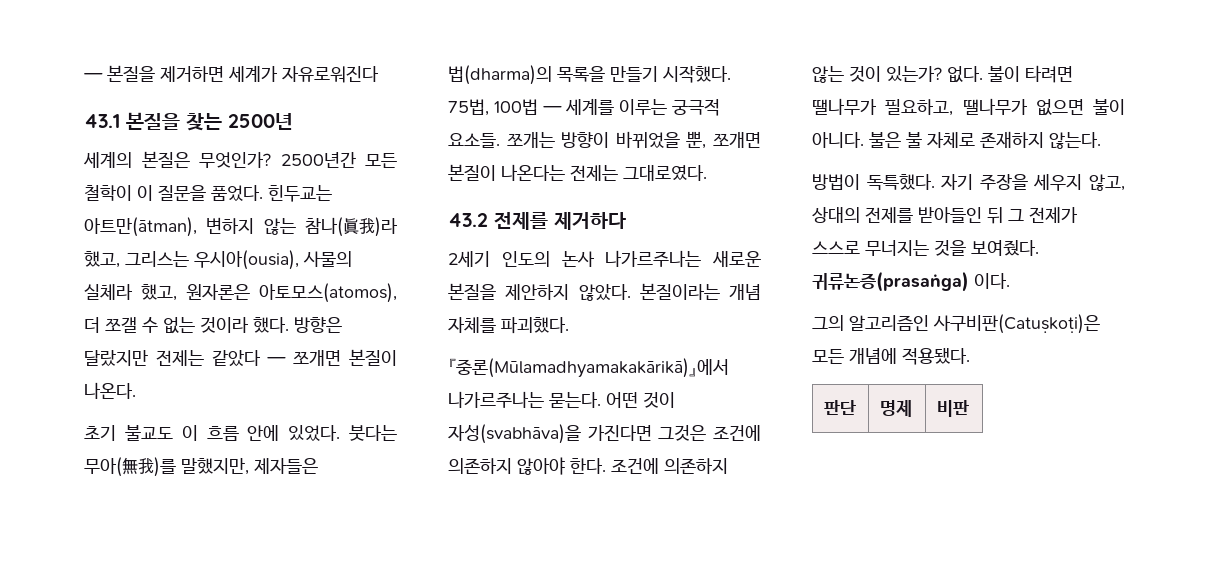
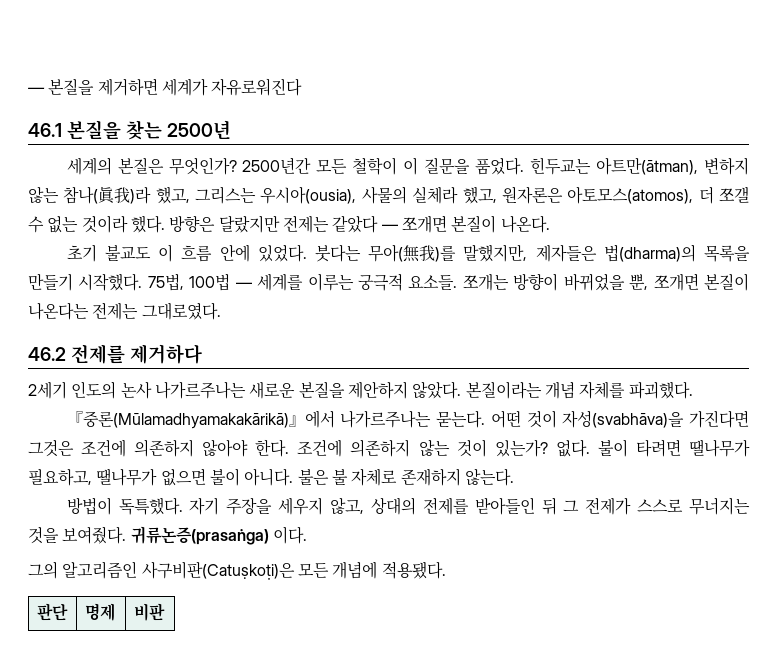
[84,114,120,128] 43.1 -> [28,123,62,137] 46.1
[448,213,488,227] 43.2 -> [28,347,66,361] 46.2

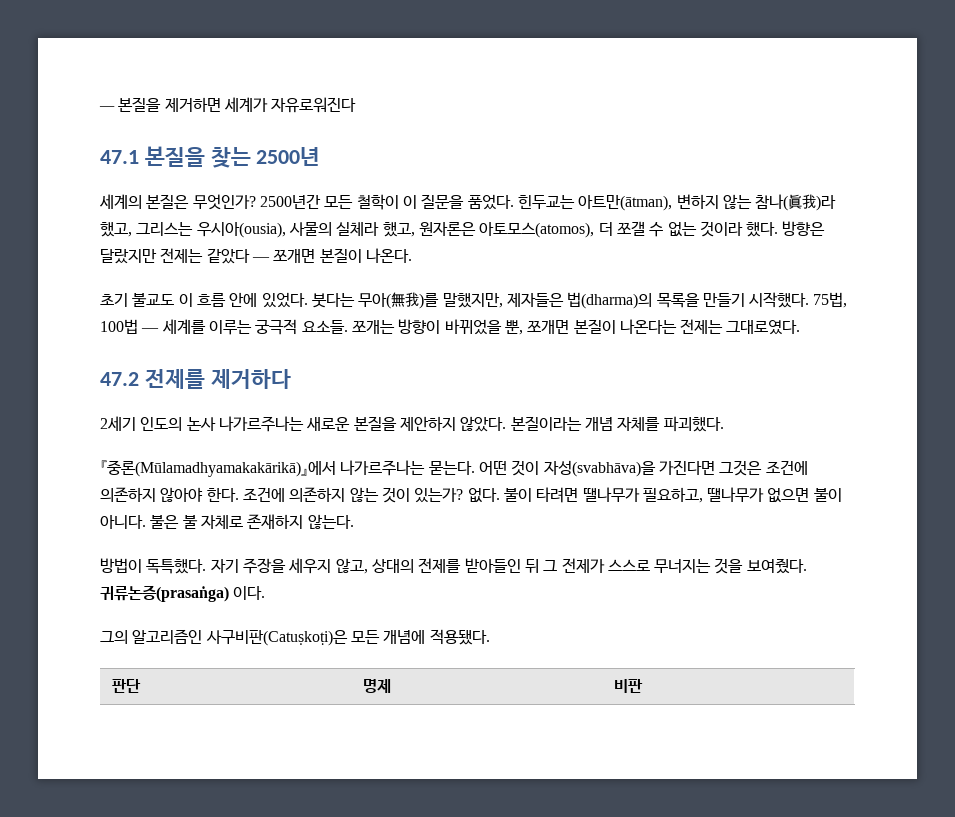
[28,123,62,137] 46.1 -> [100,150,139,164] 47.1
[28,347,66,361] 46.2 -> [100,372,139,386] 47.2

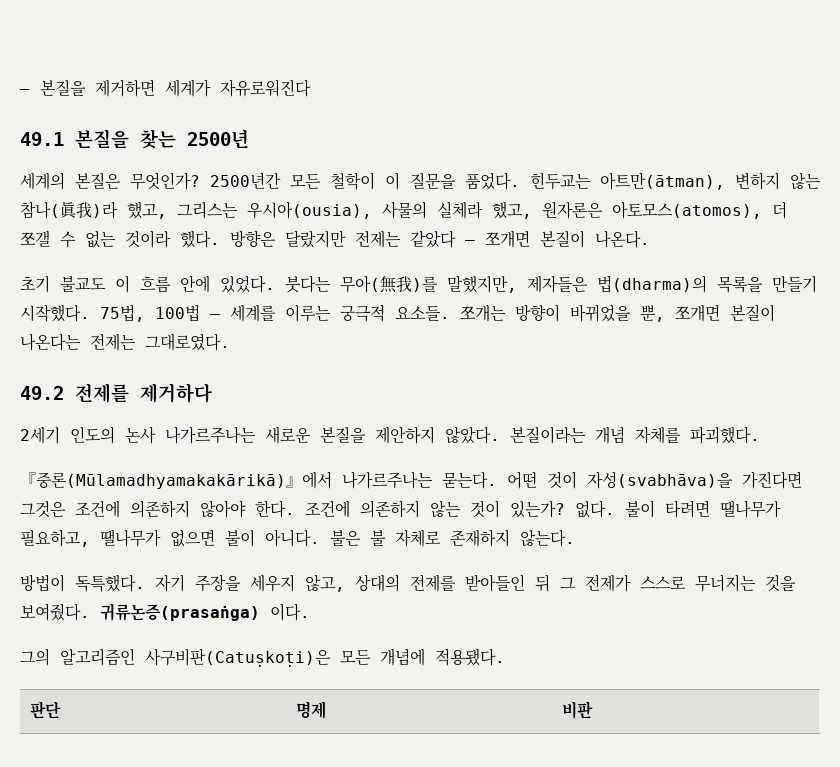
[100,150,139,164] 47.1 -> [20,132,64,146] 49.1
[100,372,139,386] 47.2 -> [20,386,64,400] 49.2

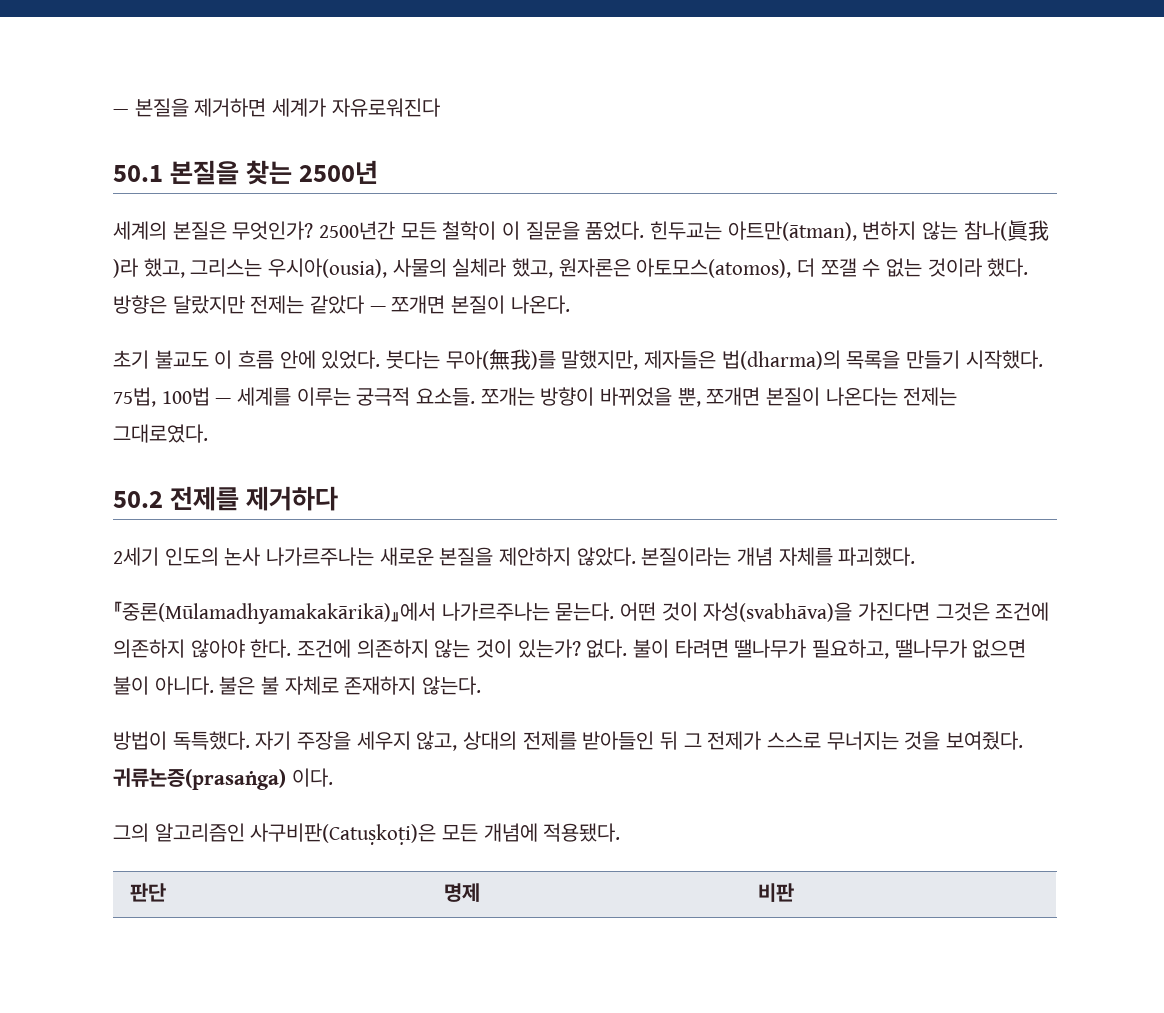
[20,132,64,146] 49.1 -> [113,165,163,182] 50.1
[20,386,64,400] 49.2 -> [113,491,163,508] 50.2

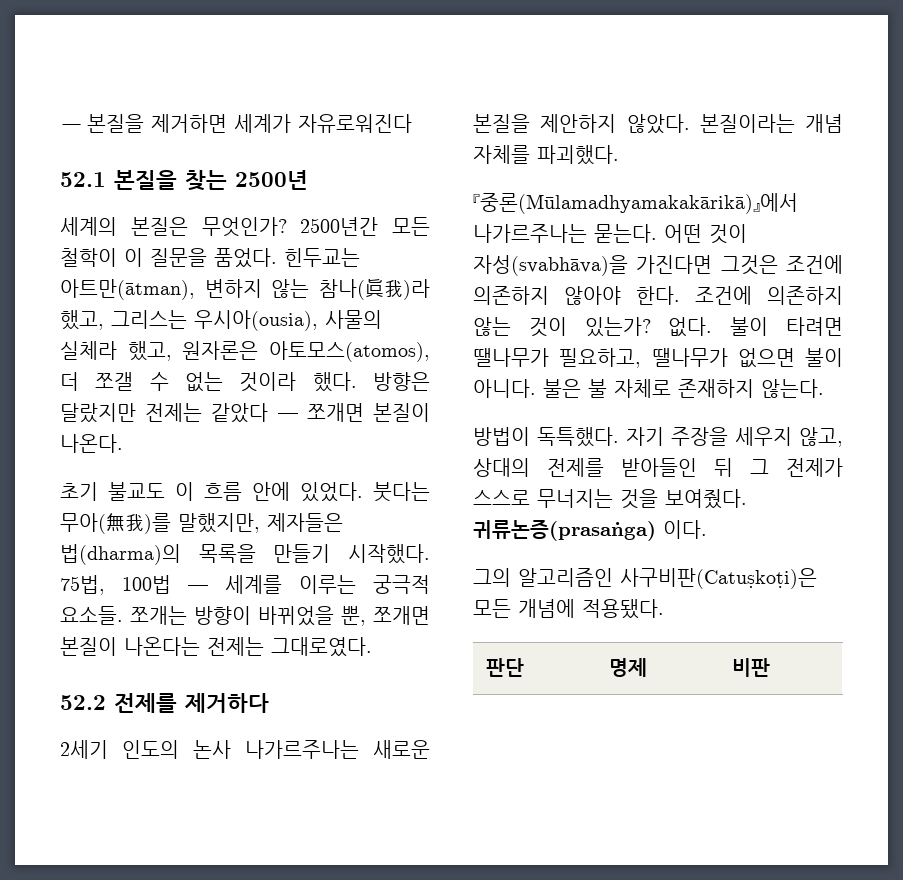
[113,165,163,182] 50.1 -> [60,172,106,187] 52.1
[113,491,163,508] 50.2 -> [60,695,106,710] 52.2

